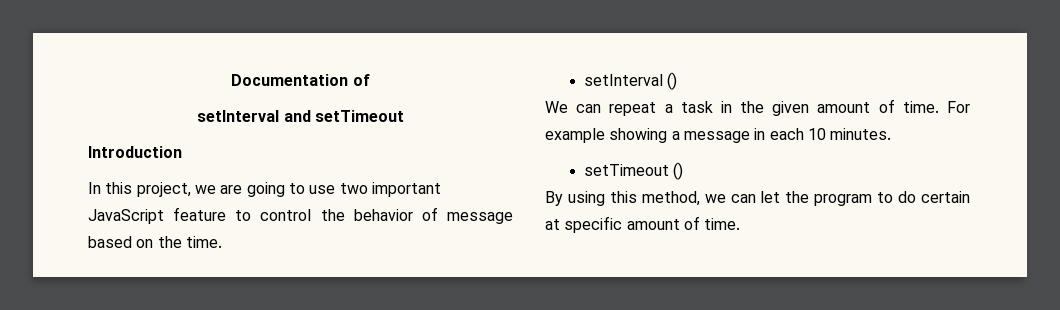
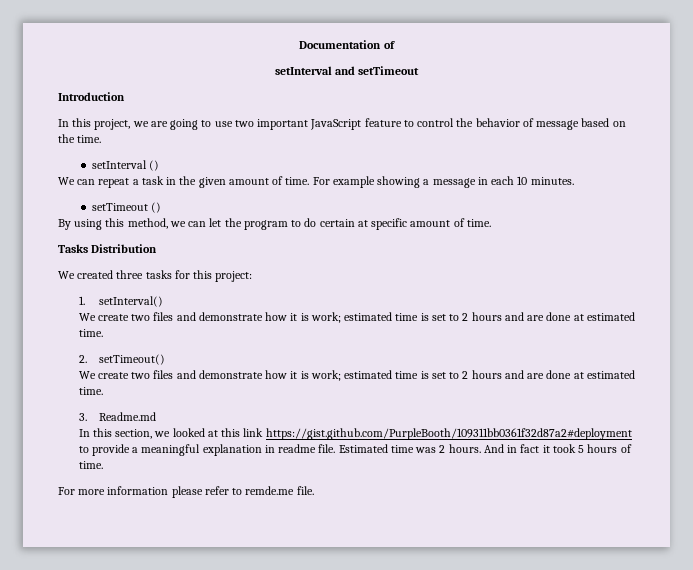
(741, 224) none -> [58,244,158,253] [58,270,253,282] [78,296,164,307] [78,312,635,323] [78,329,103,337] [78,354,166,365] [78,370,635,381] [78,387,103,395] [78,412,157,421] [78,428,632,440] [78,444,632,456] [78,461,103,469] [58,486,314,498] // Tasks Distribution // We created three tasks for this project: // 1. setInterval() // We create two files and demonstrate how it is work; estimated time is set to 2 hours and are done at estimated time. // 2. setTimeout() // We create two files and demonstrate how it is work; estimated time is set to 2 hours and are done at estimated time. // 3. Readme.md // In this section, we looked at this link https://gist.github.com/PurpleBooth/109311bb0361f32d87a2#deployment to provide a meaningful explanation in readme file. Estimated time was 2 hours. And in fact it took 5 hours of time. // For more information please refer to remde.me file.

